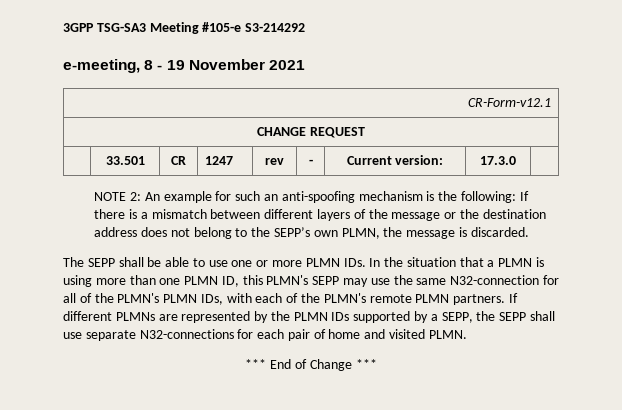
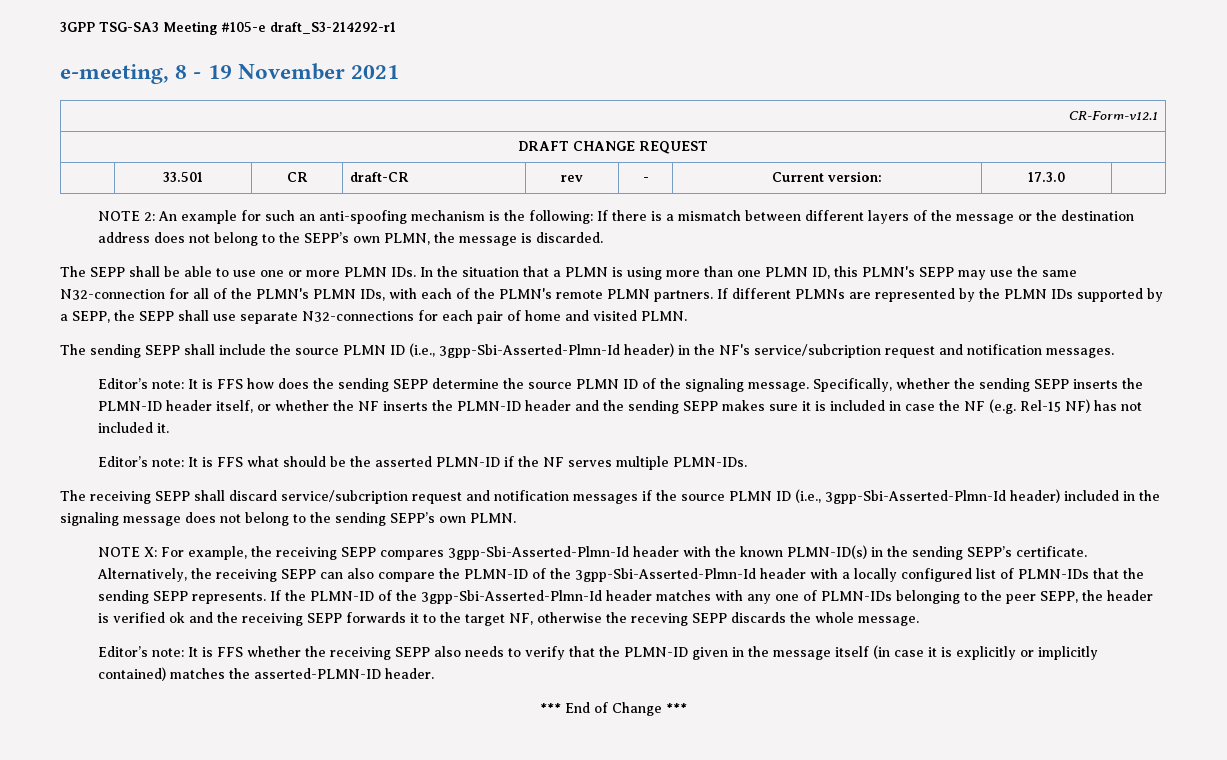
[245,23,306,32] S3-214292 -> [270,22,396,34] draft_S3-214292-r1
(552, 102) none -> [518,141,569,151] DRAFT
[204,156,233,165] 1247 -> [349,172,409,182] draft-CR
(467, 334) none -> [60,343,1114,358] [98,378,1144,392] [98,399,1143,414] [98,422,170,433] [98,456,748,470] [60,489,1160,504] [60,512,516,526] [98,545,1088,560] [97,568,1145,582] [98,590,1154,604] [98,612,920,626] [98,645,1099,660] [98,667,435,681] // The sending SEPP shall include the source PLMN ID (i.e., 3gpp-Sbi-Asserted-Plmn-Id header) in the NF's service/subcription request and notification messages. // Editor’s note: It is FFS how does the sending SEPP determine the source PLMN ID of the signaling message. Specifically, whether the sending SEPP inserts the PLMN-ID header itself, or whether the NF inserts the PLMN-ID header and the sending SEPP makes sure it is included in case the NF (e.g. Rel-15 NF) has not included it. // Editor’s note: It is FFS what should be the asserted PLMN-ID if the NF serves multiple PLMN-IDs. // The receiving SEPP shall discard service/subcription request and notification messages if the source PLMN ID (i.e., 3gpp-Sbi-Asserted-Plmn-Id header) included in the signaling message does not belong to the sending SEPP’s own PLMN. // NOTE X: For example, the receiving SEPP compares 3gpp-Sbi-Asserted-Plmn-Id header with the known PLMN-ID(s) in the sending SEPP’s certificate. Alternatively, the receiving SEPP can also compare the PLMN-ID of the 3gpp-Sbi-Asserted-Plmn-Id header with a locally configured list of PLMN-IDs that the sending SEPP represents. If the PLMN-ID of the 3gpp-Sbi-Asserted-Plmn-Id header matches with any one of PLMN-IDs belonging to the peer SEPP, the header is verified ok and the receiving SEPP forwards it to the target NF, otherwise the receving SEPP discards the whole message. // Editor’s note: It is FFS whether the receiving SEPP also needs to verify that the PLMN-ID given in the message itself (in case it is explicitly or implicitly contained) matches the asserted-PLMN-ID header.

